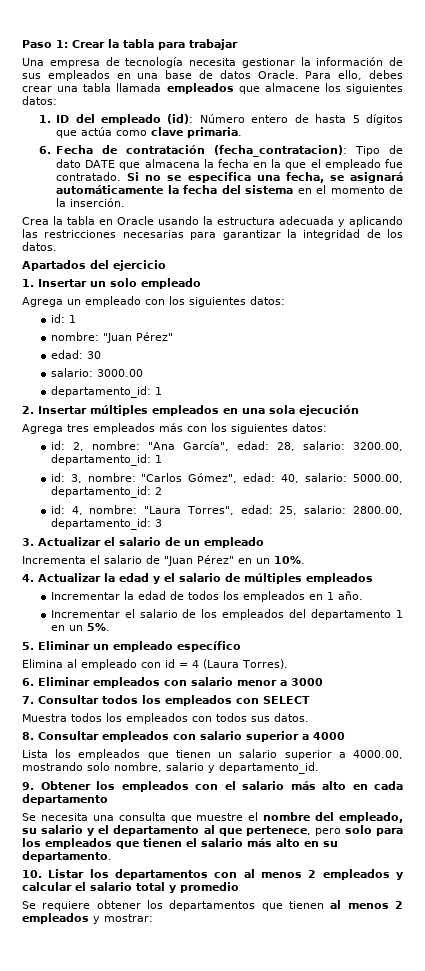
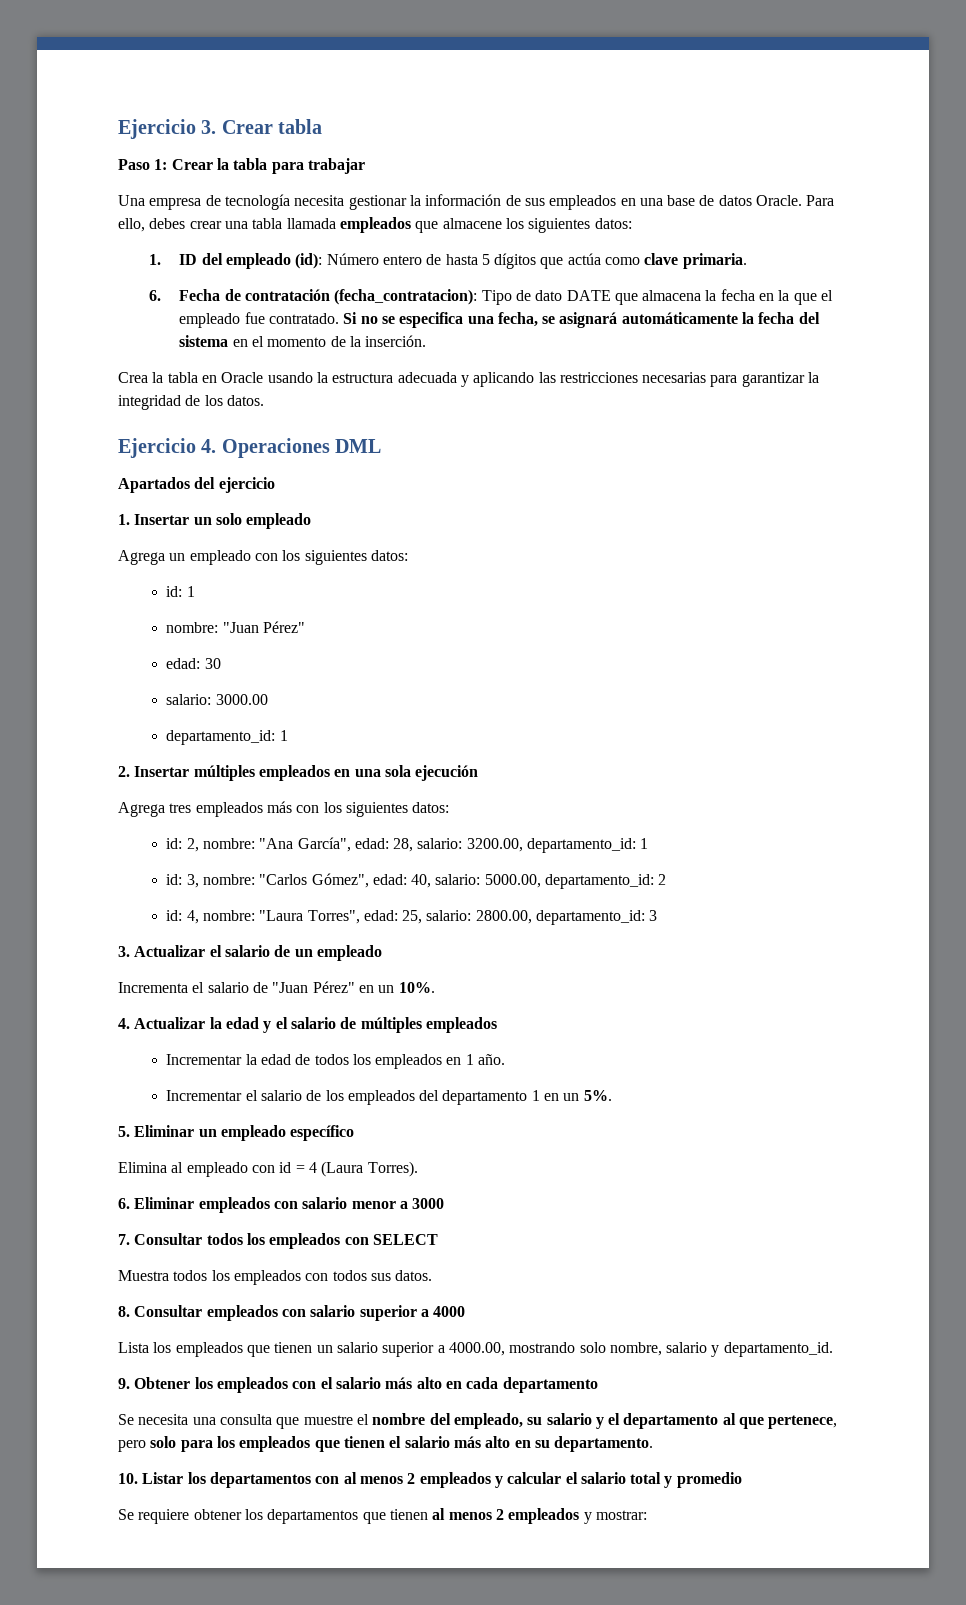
(22, 44) none -> [118,119,323,139] Ejercicio 3. Crear tabla //
(57, 246) none -> [118,438,382,458] // Ejercicio 4. Operaciones DML

